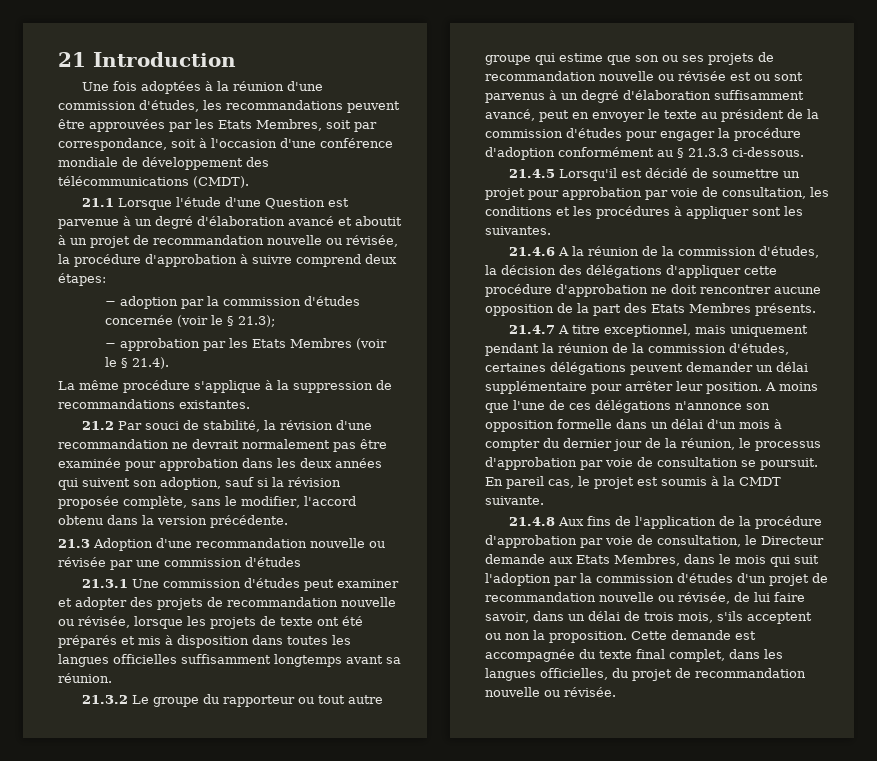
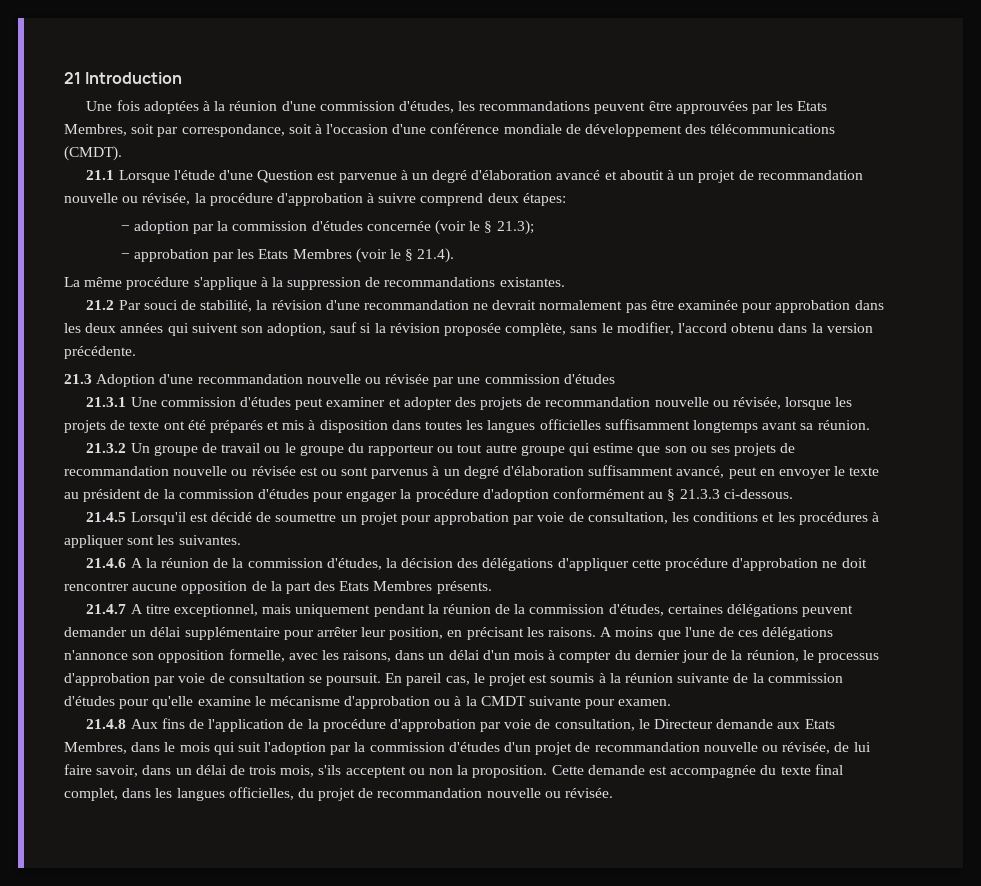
[131,695,149,704] Le -> [130,443,296,456] Un groupe de travail ou le
[706,382,762,394] position. -> [389,627,597,640] position, en précisant les raisons.
[557,419,612,429] formelle -> [228,649,392,662] formelle, avec les raisons,
[739,477,781,486] [485,496,544,505] CMDT suivante. -> [624,673,843,683] [64,696,672,709] réunion suivante de la commission d'études pour qu'elle examine le mécanisme d'approbation ou à la CMDT suivante pour examen.

